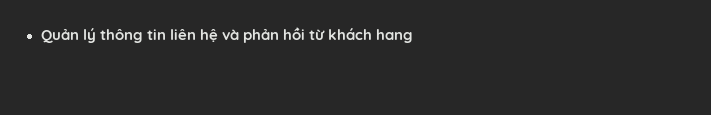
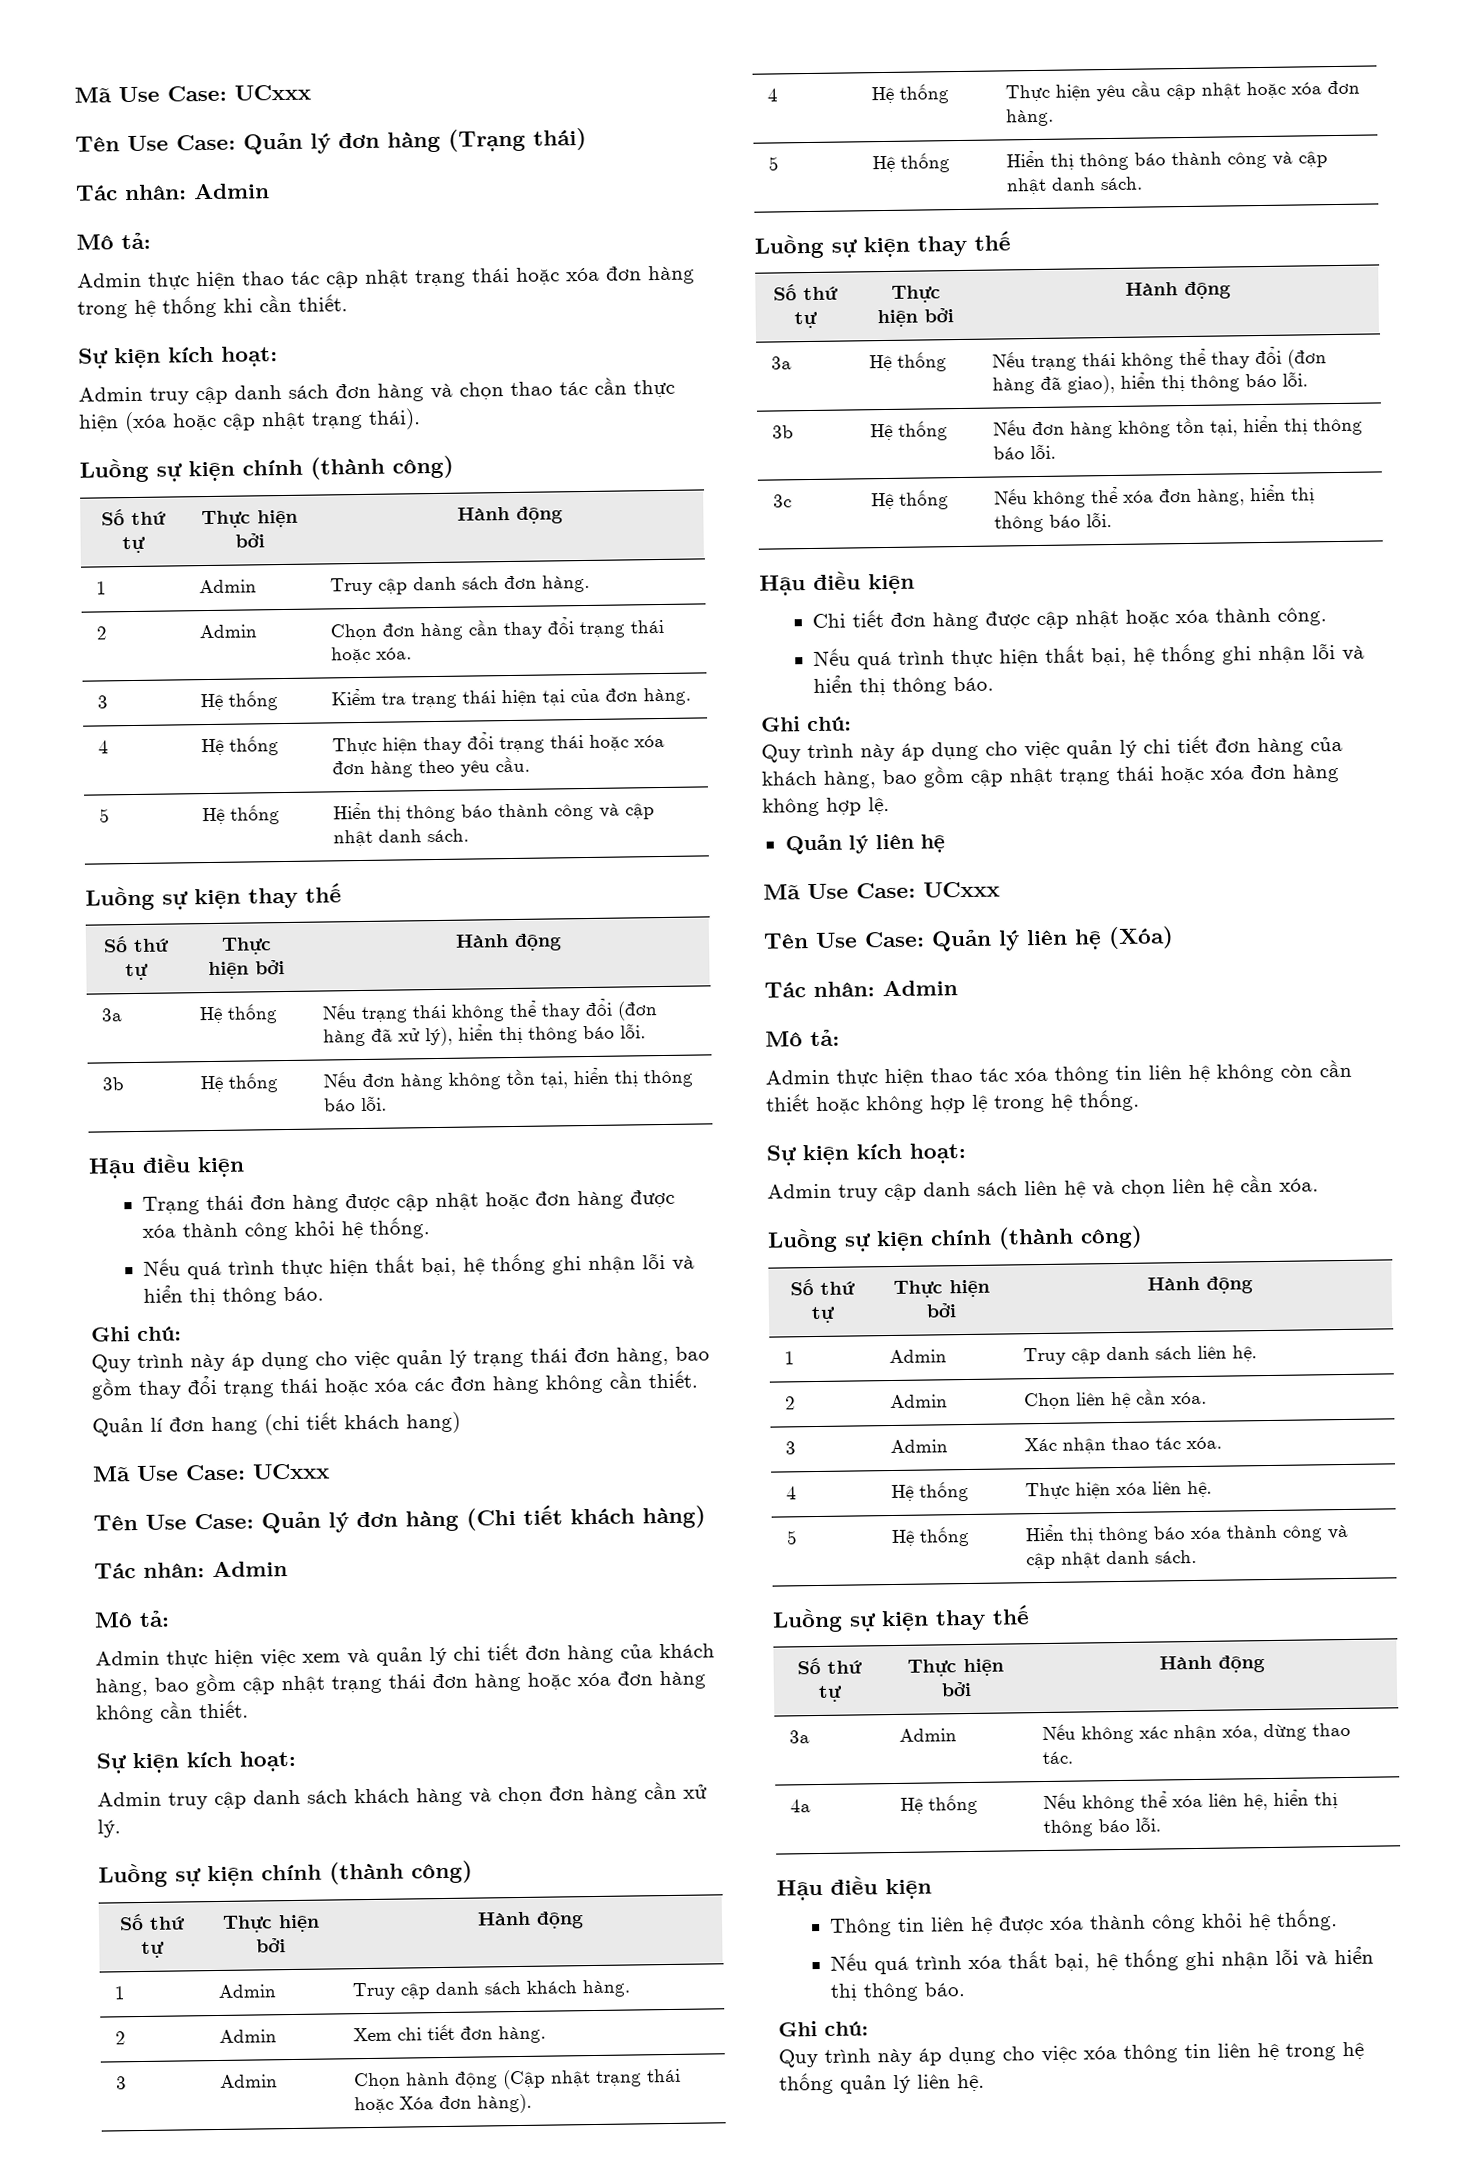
[40,27,414,43] Quản lý thông tin liên hệ và phản hồi từ khách hang -> [74,84,311,103] [75,127,587,155] [75,183,270,201] [76,232,151,250] [77,265,695,290] [77,294,348,319] [78,346,278,369] [78,377,675,405] [78,408,421,434] [79,455,454,483] [100,509,167,526] [121,536,146,554] [201,509,298,529] [234,533,265,548] [456,506,563,524] [96,581,108,595] [199,579,258,594] [330,574,591,596] [96,626,108,640] [199,624,258,639] [330,617,665,641] [331,646,413,664] [97,695,109,709] [200,690,279,711] [331,687,692,709] [98,740,110,754] [201,735,280,756] [332,732,666,755] [332,755,531,778] [99,808,111,823] [202,804,281,825] [333,802,656,823] [333,828,470,847] [85,883,342,911] [103,936,170,953] [125,963,149,981] [220,937,272,955] [208,960,285,980] [455,933,562,951] [101,1008,124,1022] [199,1003,279,1024] [322,998,659,1023] [323,1024,647,1047] [102,1077,125,1091] [200,1072,279,1093] [323,1067,694,1091] [324,1096,388,1112] [88,1154,245,1179] [142,1189,676,1215] [142,1217,431,1241] [143,1253,696,1280] [143,1285,325,1306] [91,1326,182,1342] [91,1346,710,1373] [91,1370,698,1400] [92,1411,461,1437] [92,1463,330,1482] [93,1505,706,1534] [94,1561,288,1579] [94,1610,170,1628] [95,1642,715,1668] [95,1670,706,1697] [96,1700,249,1724] [96,1750,296,1774] [97,1781,708,1810] [97,1819,121,1838] [98,1860,473,1888] [119,1913,186,1931] [141,1941,165,1959] [221,1914,320,1933] [256,1938,286,1953] [476,1911,584,1929] [114,1986,126,2000] [218,1984,277,1998] [352,1979,632,2001] [115,2031,127,2045] [219,2029,278,2043] [353,2023,547,2044] [116,2076,128,2090] [220,2074,279,2088] [354,2068,682,2090] [354,2093,533,2114] [767,88,779,102] [871,83,950,104] [1005,80,1361,102] [1006,108,1055,127] [768,156,780,171] [872,152,951,173] [1006,150,1329,171] [1006,176,1144,195] [754,231,1011,259] [773,284,839,301] [794,311,818,329] [890,285,941,303] [877,308,954,328] [1125,281,1231,300] [771,356,793,370] [869,351,948,372] [992,346,1328,372] [992,372,1309,395] [772,425,795,439] [870,420,949,441] [993,415,1364,439] [993,444,1057,460] [773,494,793,508] [871,489,950,510] [994,484,1316,509] [994,512,1113,533] [759,571,915,596] [812,607,1328,631] [813,643,1366,670] [813,675,995,696] [761,716,852,732] [761,735,1343,763] [761,764,1339,789] [762,796,890,817] [784,833,945,855] [763,881,1000,900] [763,926,1174,952] [764,980,958,998] [765,1029,840,1047] [765,1059,1352,1087] [766,1089,1140,1115] [766,1142,966,1166] [767,1174,1319,1202] [767,1225,1143,1253] [789,1279,856,1296] [810,1306,836,1324] [892,1279,990,1298] [926,1303,957,1318] [1147,1276,1253,1294] [784,1351,796,1365] [889,1349,948,1364] [1023,1345,1258,1366] [785,1396,797,1410] [890,1394,949,1409] [1024,1388,1208,1410] [785,1441,797,1455] [890,1439,949,1454] [1024,1436,1223,1454] [786,1486,798,1500] [891,1480,970,1502] [1025,1480,1213,1500] [786,1530,799,1545] [891,1525,971,1547] [1025,1524,1350,1545] [1026,1549,1198,1570] [772,1605,1030,1633] [797,1657,863,1675] [818,1685,843,1702] [907,1658,1004,1677] [940,1681,972,1697] [1159,1655,1265,1673] [789,1730,811,1744] [899,1728,958,1742] [1042,1722,1352,1744] [1042,1751,1074,1765] [790,1799,812,1813] [900,1793,979,1815] [1043,1789,1339,1813] [1043,1817,1162,1838] [776,1876,932,1901] [829,1909,1339,1937] [830,1946,1375,1975] [830,1982,967,2002] [778,2021,869,2037] [778,2041,1364,2068] [779,2072,985,2095] Mã Use Case: UCxxx // Tên Use Case: Quản lý đơn hàng (Trạng thái) // Tác nhân: Admin // Mô tả: // Admin thực hiện thao tác cập nhật trạng thái hoặc xóa đơn hàng trong hệ thống khi cần thiết. // Sự kiện kích hoạt: // Admin truy cập danh sách đơn hàng và chọn thao tác cần thực hiện (xóa hoặc cập nhật trạng thái). // Luồng sự kiện chính (thành công) // Số thứ tự | Thực hiện bởi | Hành động // 1 | Admin | Truy cập danh sách đơn hàng. // 2 | Admin | Chọn đơn hàng cần thay đổi trạng thái hoặc xóa. // 3 | Hệ thống | Kiểm tra trạng thái hiện tại của đơn hàng. // 4 | Hệ thống | Thực hiện thay đổi trạng thái hoặc xóa đơn hàng theo yêu cầu. // 5 | Hệ thống | Hiển thị thông báo thành công và cập nhật danh sách. // Luồng sự kiện thay thế // Số thứ tự | Thực hiện bởi | Hành động // 3a | Hệ thống | Nếu trạng thái không thể thay đổi (đơn hàng đã xử lý), hiển thị thông báo lỗi. // 3b | Hệ thống | Nếu đơn hàng không tồn tại, hiển thị thông báo lỗi. // Hậu điều kiện // Trạng thái đơn hàng được cập nhật hoặc đơn hàng được xóa thành công khỏi hệ thống. // Nếu quá trình thực hiện thất bại, hệ thống ghi nhận lỗi và hiển thị thông báo. // Ghi chú: // Quy trình này áp dụng cho việc quản lý trạng thái đơn hàng, bao gồm thay đổi trạng thái hoặc xóa các đơn hàng không cần thiết. // Quản lí đơn hang (chi tiết khách hang) // Mã Use Case: UCxxx // Tên Use Case: Quản lý đơn hàng (Chi tiết khách hàng) // Tác nhân: Admin // Mô tả: // Admin thực hiện việc xem và quản lý chi tiết đơn hàng của khách hàng, bao gồm cập nhật trạng thái đơn hàng hoặc xóa đơn hàng không cần thiết. // Sự kiện kích hoạt: // Admin truy cập danh sách khách hàng và chọn đơn hàng cần xử lý. // Luồng sự kiện chính (thành công) // Số thứ tự | Thực hiện bởi | Hành động // 1 | Admin | Truy cập danh sách khách hàng. // 2 | Admin | Xem chi tiết đơn hàng. // 3 | Admin | Chọn hành động (Cập nhật trạng thái hoặc Xóa đơn hàng). // 4 | Hệ thống | Thực hiện yêu cầu cập nhật hoặc xóa đơn hàng. // 5 | Hệ thống | Hiển thị thông báo thành công và cập nhật danh sách. // Luồng sự kiện thay thế // Số thứ tự | Thực hiện bởi | Hành động // 3a | Hệ thống | Nếu trạng thái không thể thay đổi (đơn hàng đã giao), hiển thị thông báo lỗi. // 3b | Hệ thống | Nếu đơn hàng không tồn tại, hiển thị thông báo lỗi. // 3c | Hệ thống | Nếu không thể xóa đơn hàng, hiển thị thông báo lỗi. // Hậu điều kiện // Chi tiết đơn hàng được cập nhật hoặc xóa thành công. // Nếu quá trình thực hiện thất bại, hệ thống ghi nhận lỗi và hiển thị thông báo. // Ghi chú: // Quy trình này áp dụng cho việc quản lý chi tiết đơn hàng của khách hàng, bao gồm cập nhật trạng thái hoặc xóa đơn hàng không hợp lệ. // Quản lý liên hệ // Mã Use Case: UCxxx // Tên Use Case: Quản lý liên hệ (Xóa) // Tác nhân: Admin // Mô tả: // Admin thực hiện thao tác xóa thông tin liên hệ không còn cần thiết hoặc không hợp lệ trong hệ thống. // Sự kiện kích hoạt: // Admin truy cập danh sách liên hệ và chọn liên hệ cần xóa. // Luồng sự kiện chính (thành công) // Số thứ tự | Thực hiện bởi | Hành động // 1 | Admin | Truy cập danh sách liên hệ. // 2 | Admin | Chọn liên hệ cần xóa. // 3 | Admin | Xác nhận thao tác xóa. // 4 | Hệ thống | Thực hiện xóa liên hệ. // 5 | Hệ thống | Hiển thị thông báo xóa thành công và cập nhật danh sách. // Luồng sự kiện thay thế // Số thứ tự | Thực hiện bởi | Hành động // 3a | Admin | Nếu không xác nhận xóa, dừng thao tác. // 4a | Hệ thống | Nếu không thể xóa liên hệ, hiển thị thông báo lỗi. // Hậu điều kiện // Thông tin liên hệ được xóa thành công khỏi hệ thống. // Nếu quá trình xóa thất bại, hệ thống ghi nhận lỗi và hiển thị thông báo. // Ghi chú: // Quy trình này áp dụng cho việc xóa thông tin liên hệ trong hệ thống quản lý liên hệ.

